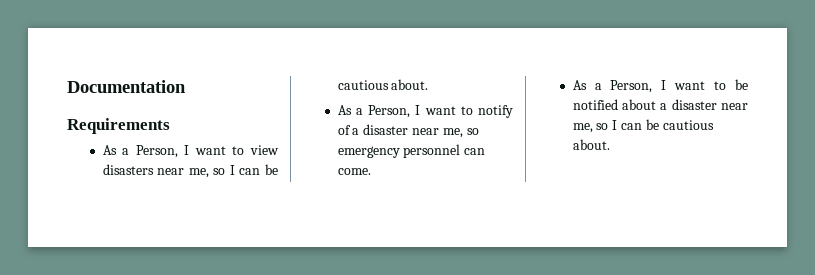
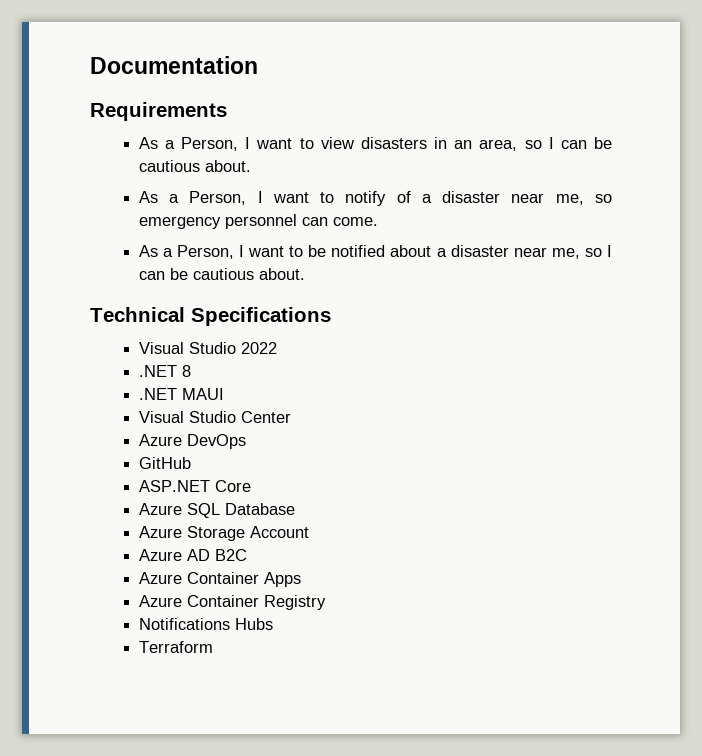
[157,168,209,178] near me, -> [433,137,518,151] in an area,
(610, 144) none -> [90,307,331,326] [138,342,277,354] [138,365,191,377] [138,388,224,400] [138,411,291,423] [138,434,246,449] [138,457,191,469] [138,480,251,492] [138,503,295,518] [138,526,309,541] [138,549,247,561] [138,572,301,587] [138,595,326,610] [138,618,273,630] [138,641,213,653] // Technical Specifications // Visual Studio 2022 // .NET 8 // .NET MAUI // Visual Studio Center // Azure DevOps // GitHub // ASP.NET Core // Azure SQL Database // Azure Storage Account // Azure AD B2C // Azure Container Apps // Azure Container Registry // Notifications Hubs // Terraform

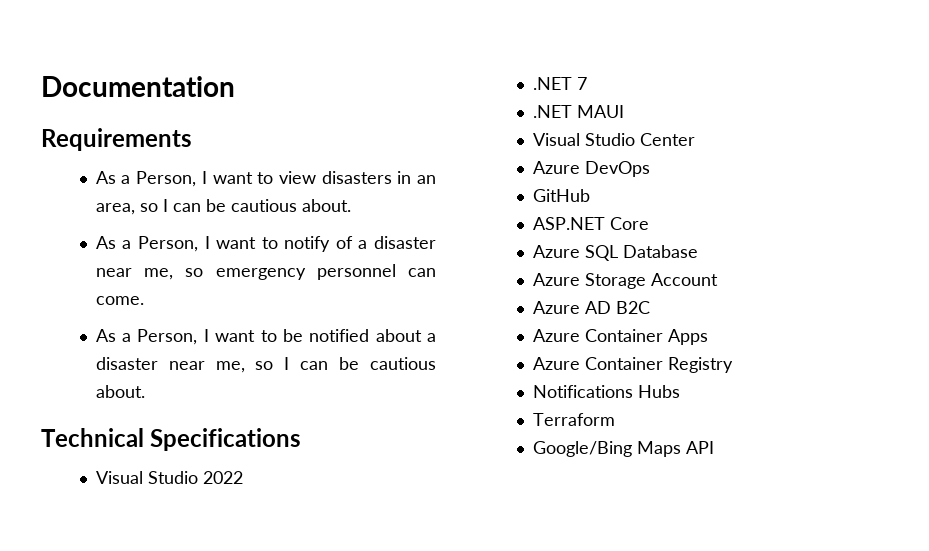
[181,365,191,377] 8 -> [576,77,587,90] 7
(213, 647) none -> [532,441,714,457] // Google/Bing Maps API

